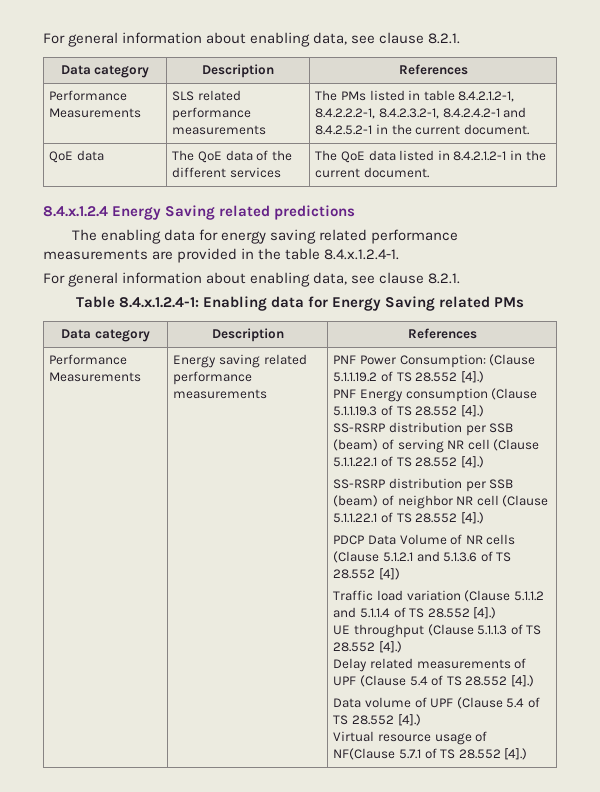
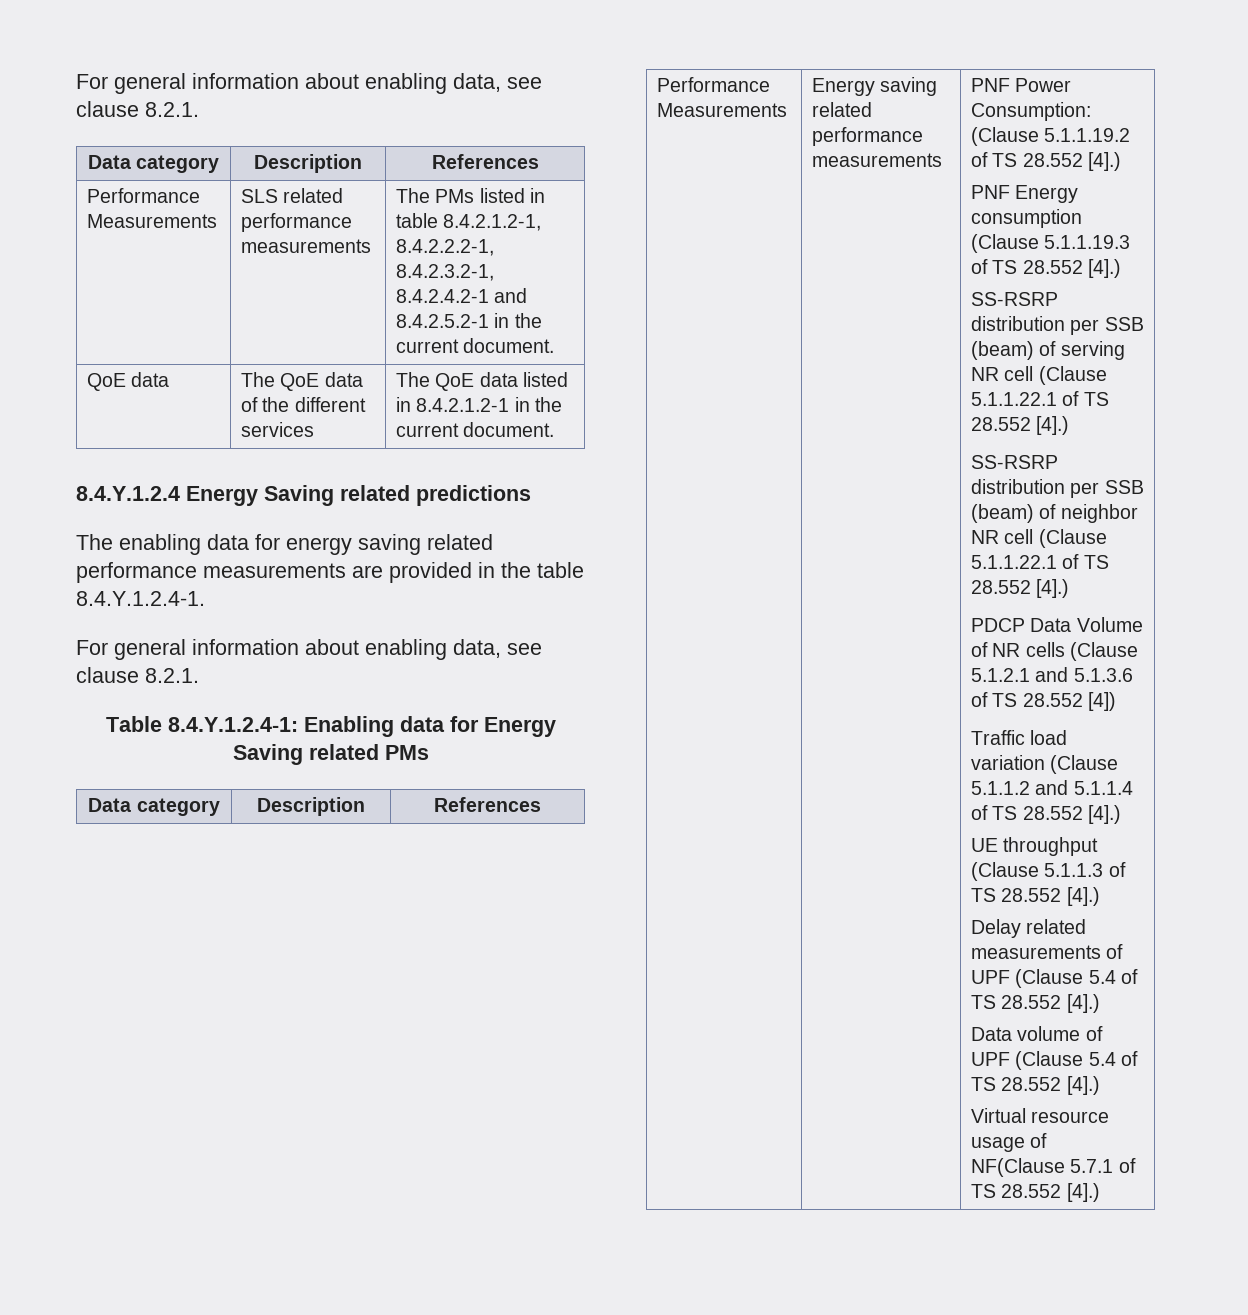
[43,206,108,217] 8.4.x.1.2.4 -> [76,486,180,501] 8.4.Y.1.2.4
[324,249,400,260] 8.4.x.1.2.4-1. -> [76,591,205,606] 8.4.Y.1.2.4-1.
[118,297,199,308] 8.4.x.1.2.4-1: -> [167,717,298,732] 8.4.Y.1.2.4-1:

